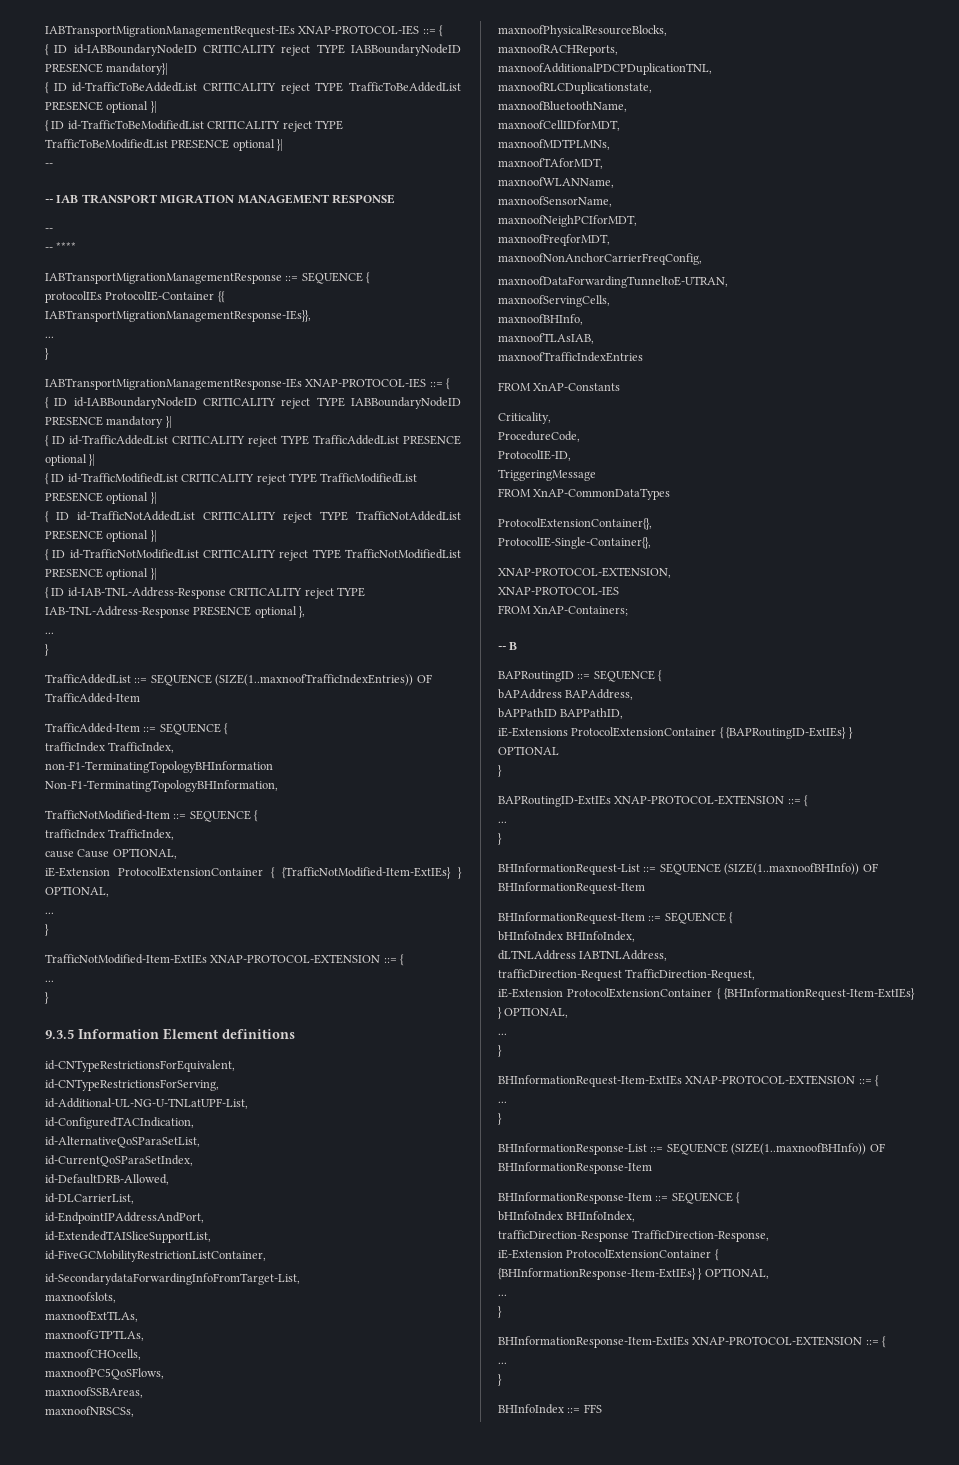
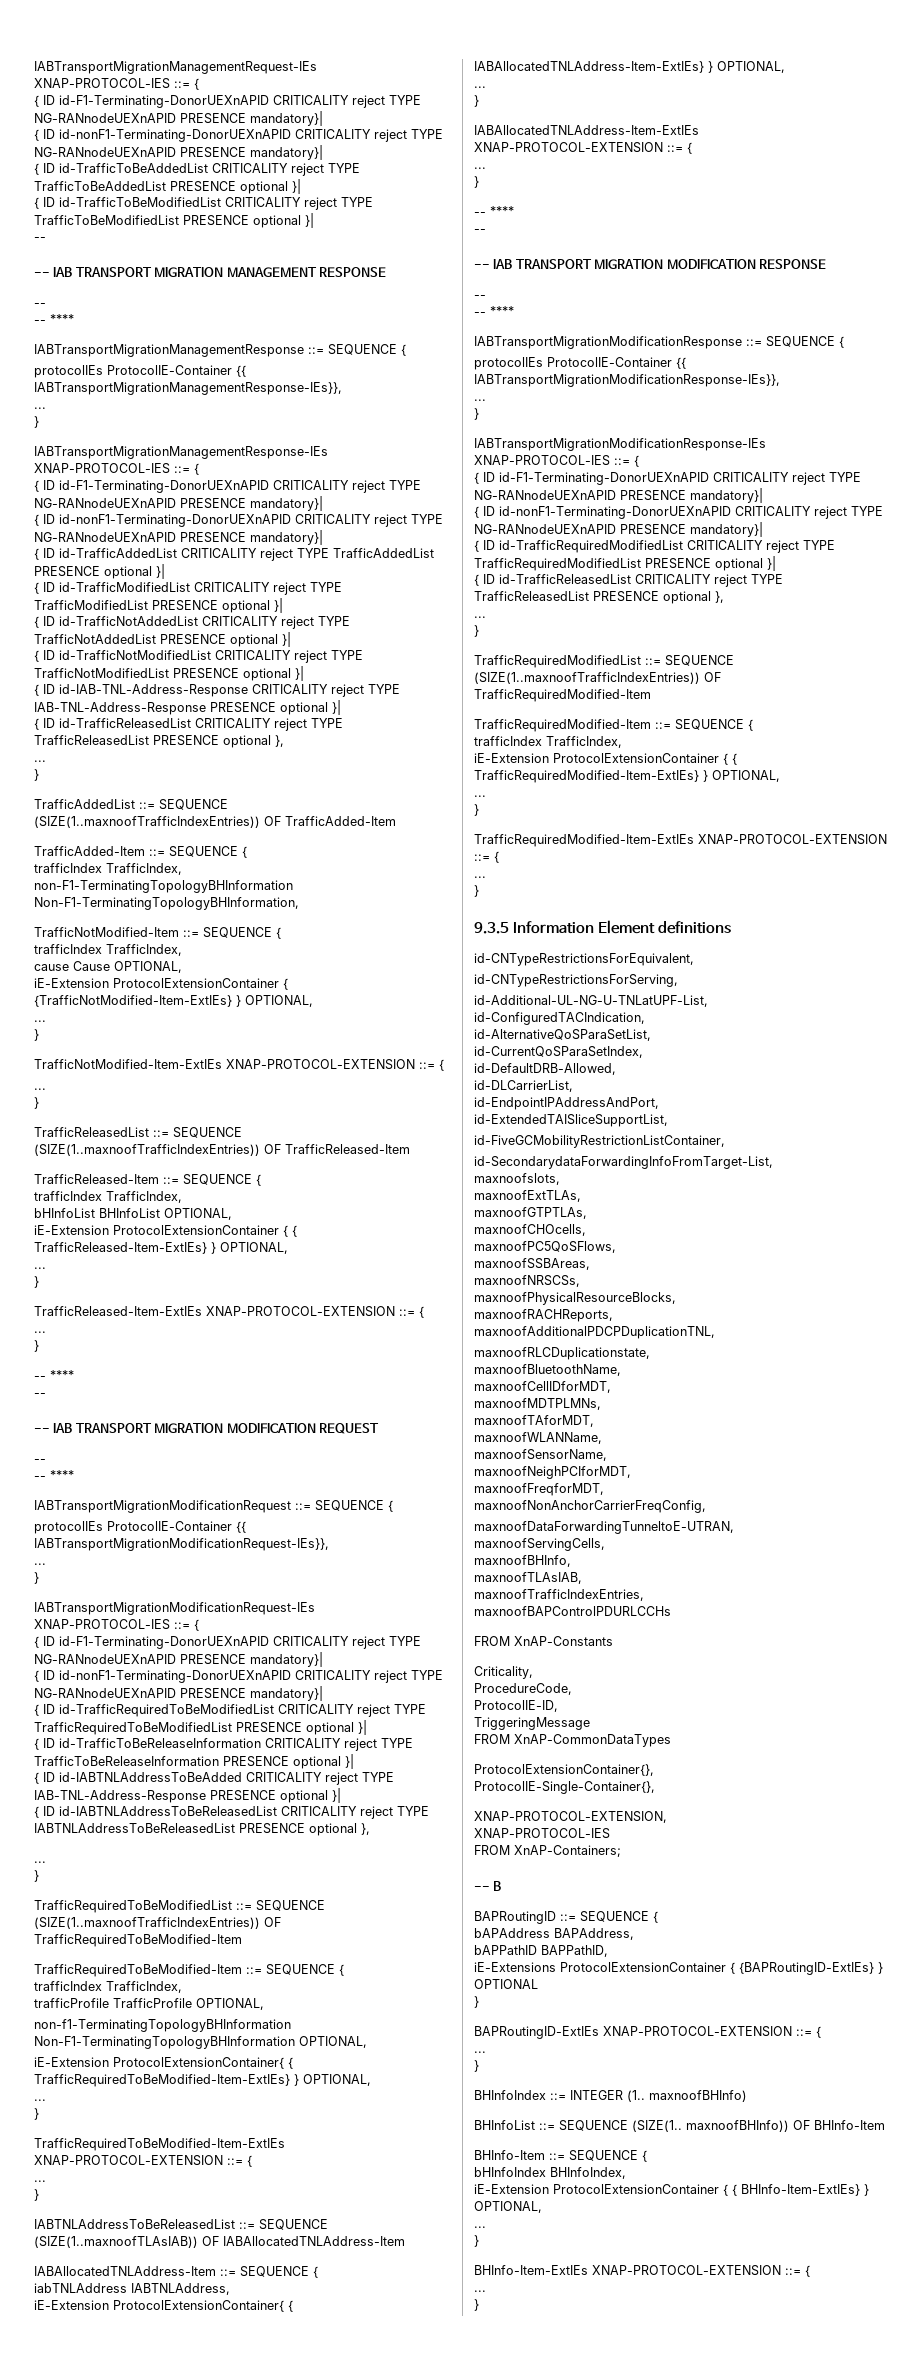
[73,44,461,56] id-IABBoundaryNodeID CRITICALITY reject TYPE IABBoundaryNodeID -> [59,95,421,108] [34,111,323,126] [34,129,443,142] [34,147,176,157] id-F1-Terminating-DonorUEXnAPID CRITICALITY reject TYPE NG-RANnodeUEXnAPID PRESENCE mandatory}| // { ID id-nonF1-Terminating-DonorUEXnAPID CRITICALITY reject TYPE NG-RANnodeUEXnAPID
[73,397,461,409] [45,416,172,428] id-IABBoundaryNodeID CRITICALITY reject TYPE IABBoundaryNodeID PRESENCE mandatory }| -> [59,480,421,493] [34,496,323,511] [34,514,443,527] [34,530,323,545] id-F1-Terminating-DonorUEXnAPID CRITICALITY reject TYPE NG-RANnodeUEXnAPID PRESENCE mandatory}| // { ID id-nonF1-Terminating-DonorUEXnAPID CRITICALITY reject TYPE NG-RANnodeUEXnAPID PRESENCE mandatory}|
(297, 612) none -> [332,700,341,715] [34,718,343,731] [34,735,271,748] }| // { ID id-TrafficReleasedList CRITICALITY reject TYPE TrafficReleasedList PRESENCE optional
(49, 998) none -> [34,1127,242,1138] [34,1144,410,1156] [34,1174,261,1186] [34,1191,182,1203] [34,1208,232,1220] [34,1225,297,1237] [34,1242,288,1254] [34,1267,46,1269] [34,1276,39,1288] [34,1306,424,1318] [34,1331,46,1333] [34,1340,39,1352] [34,1370,74,1380] [34,1393,46,1397] [34,1423,379,1434] [34,1459,46,1463] [34,1470,74,1480] [34,1500,393,1513] [34,1521,246,1534] [34,1538,329,1551] [34,1563,46,1565] [34,1572,39,1584] [34,1602,315,1615] [34,1619,199,1631] [34,1636,421,1649] [34,1652,323,1667] [34,1670,443,1683] [34,1686,323,1701] [34,1704,426,1717] [34,1720,367,1735] [34,1738,413,1751] [34,1754,354,1769] [34,1772,394,1785] [34,1788,341,1803] [34,1806,429,1819] [34,1823,370,1836] [34,1861,46,1863] [34,1870,39,1882] [34,1900,325,1913] [34,1917,281,1929] [34,1934,242,1947] [34,1964,344,1977] [34,1981,182,1993] [34,1998,264,2010] [34,2019,291,2032] [34,2036,367,2049] [34,2057,293,2069] [34,2074,371,2087] [34,2099,46,2101] [34,2108,39,2120] [34,2138,285,2151] [34,2155,252,2167] [34,2180,46,2182] [34,2189,39,2201] [34,2219,328,2230] [34,2236,405,2248] [34,2266,318,2278] [34,2283,230,2295] [34,2300,293,2312] [474,61,785,73] [474,86,486,88] [474,95,479,107] [474,125,699,135] [474,142,692,154] [474,167,486,169] [474,176,479,188] [474,206,514,216] [474,229,486,233] [474,259,826,269] [474,295,486,299] [474,306,514,316] [474,336,844,349] [474,357,686,370] [474,374,780,387] [474,399,486,401] [474,408,479,420] [474,438,766,451] [474,455,639,467] [474,472,861,485] [474,488,763,503] [474,506,883,519] [474,522,763,537] [474,540,835,553] [474,556,776,571] [474,574,783,587] [474,591,724,604] [474,616,486,618] [474,625,479,637] [474,655,734,668] [474,672,721,684] [474,689,651,702] [474,719,753,732] [474,736,622,748] [474,753,737,765] [474,770,780,783] [474,795,486,797] [474,804,479,816] [474,834,887,847] [474,851,499,863] [474,876,486,878] [474,885,479,897] // TrafficReleasedList ::= SEQUENCE (SIZE(1..maxnoofTrafficIndexEntries)) OF TrafficReleased-Item // TrafficReleased-Item ::= SEQUENCE { // trafficIndex TrafficIndex, // bHInfoList BHInfoList OPTIONAL, // iE-Extension ProtocolExtensionContainer { { TrafficReleased-Item-ExtIEs} } OPTIONAL, // ... // } // TrafficReleased-Item-ExtIEs XNAP-PROTOCOL-EXTENSION ::= { // ... // } // -- **** // -- // -- IAB TRANSPORT MIGRATION MODIFICATION REQUEST // -- // -- **** // IABTransportMigrationModificationRequest ::= SEQUENCE { // protocolIEs ProtocolIE-Container {{ IABTransportMigrationModificationRequest-IEs}}, // ... // } // IABTransportMigrationModificationRequest-IEs XNAP-PROTOCOL-IES ::= { // { ID id-F1-Terminating-DonorUEXnAPID CRITICALITY reject TYPE NG-RANnodeUEXnAPID PRESENCE mandatory}| // { ID id-nonF1-Terminating-DonorUEXnAPID CRITICALITY reject TYPE NG-RANnodeUEXnAPID PRESENCE mandatory}| // { ID id-TrafficRequiredToBeModifiedList CRITICALITY reject TYPE TrafficRequiredToBeModifiedList PRESENCE optional }| // { ID id-TrafficToBeReleaseInformation CRITICALITY reject TYPE TrafficToBeReleaseInformation PRESENCE optional }| // { ID id-IABTNLAddressToBeAdded CRITICALITY reject TYPE IAB-TNL-Address-Response PRESENCE optional }| // { ID id-IABTNLAddressToBeReleasedList CRITICALITY reject TYPE IABTNLAddressToBeReleasedList PRESENCE optional }, // ... // } // TrafficRequiredToBeModifiedList ::= SEQUENCE (SIZE(1..maxnoofTrafficIndexEntries)) OF TrafficRequiredToBeModified-Item // TrafficRequiredToBeModified-Item ::= SEQUENCE { // trafficIndex TrafficIndex, // trafficProfile TrafficProfile OPTIONAL, // non-f1-TerminatingTopologyBHInformation Non-F1-TerminatingTopologyBHInformation OPTIONAL, // iE-Extension ProtocolExtensionContainer{ { TrafficRequiredToBeModified-Item-ExtIEs} } OPTIONAL, // ... // } // TrafficRequiredToBeModified-Item-ExtIEs XNAP-PROTOCOL-EXTENSION ::= { // ... // } // IABTNLAddressToBeReleasedList ::= SEQUENCE (SIZE(1..maxnoofTLAsIAB)) OF IABAllocatedTNLAddress-Item // IABAllocatedTNLAddress-Item ::= SEQUENCE { // iabTNLAddress IABTNLAddress, // iE-Extension ProtocolExtensionContainer{ { IABAllocatedTNLAddress-Item-ExtIEs} } OPTIONAL, // ... // } // IABAllocatedTNLAddress-Item-ExtIEs XNAP-PROTOCOL-EXTENSION ::= { // ... // } // -- **** // -- // -- IAB TRANSPORT MIGRATION MODIFICATION RESPONSE // -- // -- **** // IABTransportMigrationModificationResponse ::= SEQUENCE { // protocolIEs ProtocolIE-Container {{ IABTransportMigrationModificationResponse-IEs}}, // ... // } // IABTransportMigrationModificationResponse-IEs XNAP-PROTOCOL-IES ::= { // { ID id-F1-Terminating-DonorUEXnAPID CRITICALITY reject TYPE NG-RANnodeUEXnAPID PRESENCE mandatory}| // { ID id-nonF1-Terminating-DonorUEXnAPID CRITICALITY reject TYPE NG-RANnodeUEXnAPID PRESENCE mandatory}| // { ID id-TrafficRequiredModifiedList CRITICALITY reject TYPE TrafficRequiredModifiedList PRESENCE optional }| // { ID id-TrafficReleasedList CRITICALITY reject TYPE TrafficReleasedList PRESENCE optional }, // ... // } // TrafficRequiredModifiedList ::= SEQUENCE (SIZE(1..maxnoofTrafficIndexEntries)) OF TrafficRequiredModified-Item // TrafficRequiredModified-Item ::= SEQUENCE { // trafficIndex TrafficIndex, // iE-Extension ProtocolExtensionContainer { { TrafficRequiredModified-Item-ExtIEs} } OPTIONAL, // ... // } // TrafficRequiredModified-Item-ExtIEs XNAP-PROTOCOL-EXTENSION ::= { // ... // }
[498,352,643,362] maxnoofTrafficIndexEntries -> [474,1589,644,1601] [474,1606,671,1616] maxnoofTrafficIndexEntries, // maxnoofBAPControlPDURLCCHs
[498,863,878,875] [498,882,645,894] [498,912,734,924] [498,931,636,942] [498,950,668,961] [498,969,756,981] [498,988,915,1000] [498,1007,569,1019] [498,1033,507,1035] [498,1045,502,1057] [498,1075,880,1087] [498,1101,507,1103] [498,1113,502,1125] [498,1143,885,1155] [498,1162,652,1174] [498,1192,741,1204] [498,1211,636,1222] [498,1230,770,1242] [498,1249,719,1261] [498,1268,769,1280] [498,1294,507,1296] [498,1306,502,1318] [498,1336,887,1348] [498,1362,507,1364] [498,1374,502,1386] [498,1404,602,1414] BHInformationRequest-List ::= SEQUENCE (SIZE(1..maxnoofBHInfo)) OF BHInformationRequest-Item // BHInformationRequest-Item ::= SEQUENCE { // bHInfoIndex BHInfoIndex, // dLTNLAddress IABTNLAddress, // trafficDirection-Request TrafficDirection-Request, // iE-Extension ProtocolExtensionContainer { {BHInformationRequest-Item-ExtIEs} } OPTIONAL, // ... // } // BHInformationRequest-Item-ExtIEs XNAP-PROTOCOL-EXTENSION ::= { // ... // } // BHInformationResponse-List ::= SEQUENCE (SIZE(1..maxnoofBHInfo)) OF BHInformationResponse-Item // BHInformationResponse-Item ::= SEQUENCE { // bHInfoIndex BHInfoIndex, // trafficDirection-Response TrafficDirection-Response, // iE-Extension ProtocolExtensionContainer { {BHInformationResponse-Item-ExtIEs} } OPTIONAL, // ... // } // BHInformationResponse-Item-ExtIEs XNAP-PROTOCOL-EXTENSION ::= { // ... // } // BHInfoIndex ::= FFS -> [474,2090,747,2102] [474,2120,885,2132] [474,2150,647,2162] [474,2167,626,2179] [474,2184,869,2196] [474,2201,542,2213] [474,2226,486,2228] [474,2235,479,2247] [474,2265,810,2277] [474,2290,486,2292] [474,2299,479,2311] BHInfoIndex ::= INTEGER (1.. maxnoofBHInfo) // BHInfoList ::= SEQUENCE (SIZE(1.. maxnoofBHInfo)) OF BHInfo-Item // BHInfo-Item ::= SEQUENCE { // bHInfoIndex BHInfoIndex, // iE-Extension ProtocolExtensionContainer { { BHInfo-Item-ExtIEs} } OPTIONAL, // ... // } // BHInfo-Item-ExtIEs XNAP-PROTOCOL-EXTENSION ::= { // ... // }

